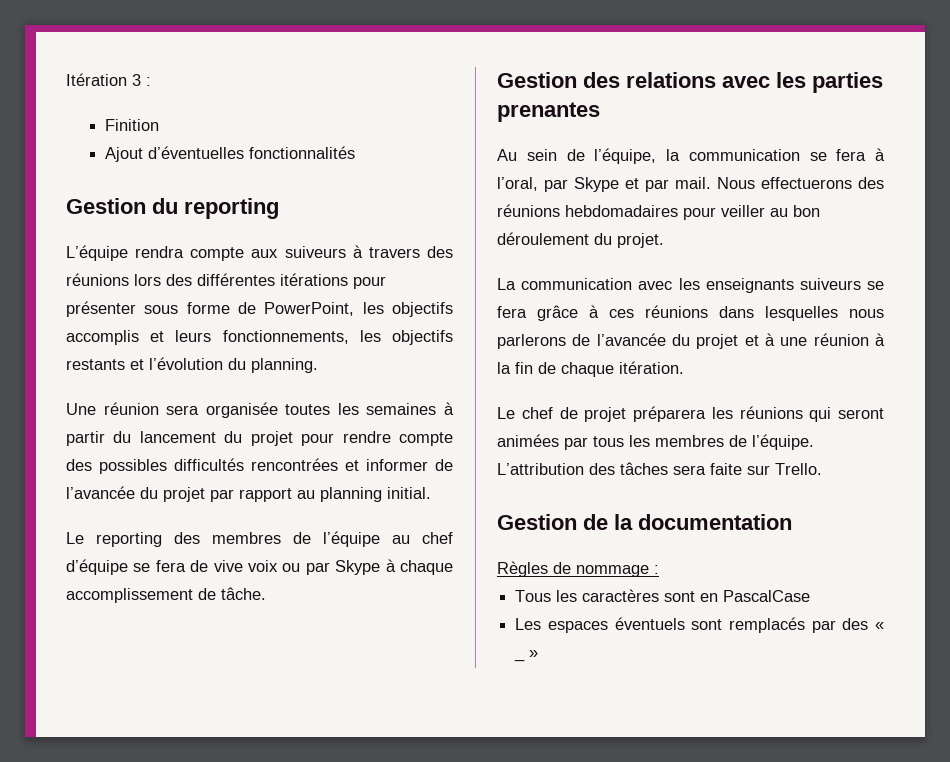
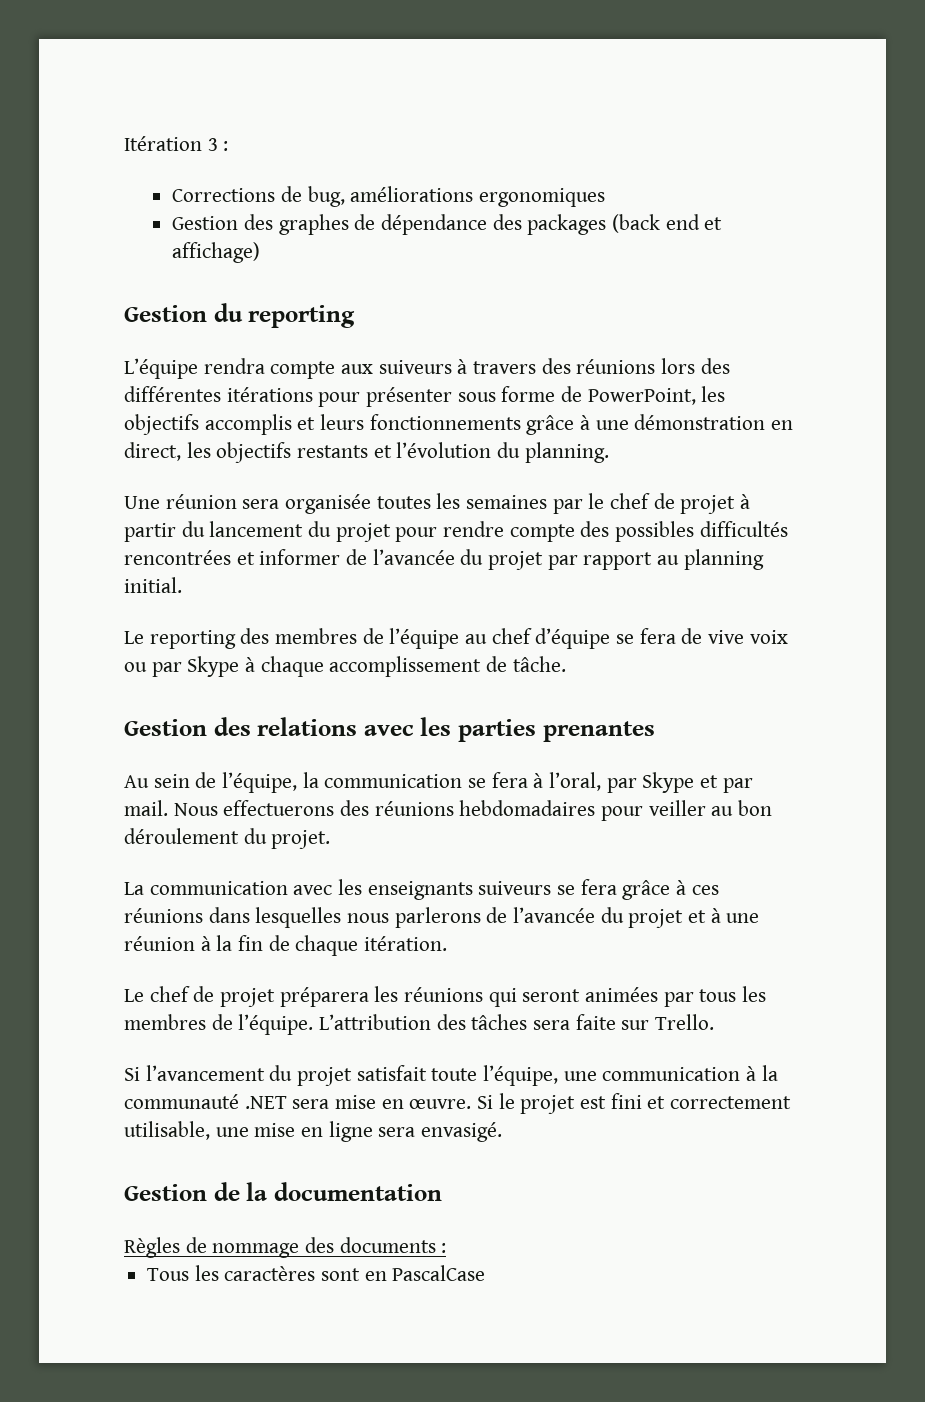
[104,119,159,131] [104,146,355,162] Finition // Ajout d’éventuelles fonctionnalités -> [172,186,606,207] [172,214,723,235] [172,242,261,263] Corrections de bug, améliorations ergonomiques // Gestion des graphes de dépendance des packages (back end et affichage)
[222,330,349,344] fonctionnements, -> [369,414,794,435] [124,442,181,461] fonctionnements grâce à une démonstration en direct,
(437, 409) none -> [552,493,736,514] par le chef de projet
(822, 469) none -> [124,1065,778,1086] [124,1093,792,1114] [124,1121,503,1142] // Si l’avancement du projet satisfait toute l’équipe, une communication à la communauté .NET sera mise en œuvre. Si le projet est fini et correctement utilisable, une mise en ligne sera envasigé.
(649, 571) none -> [305,1237,436,1253] des documents
[515,617,884,633] [514,658,526,662] [529,650,539,658] // Les espaces éventuels sont remplacés par des « _ » -> (486, 1273) none

